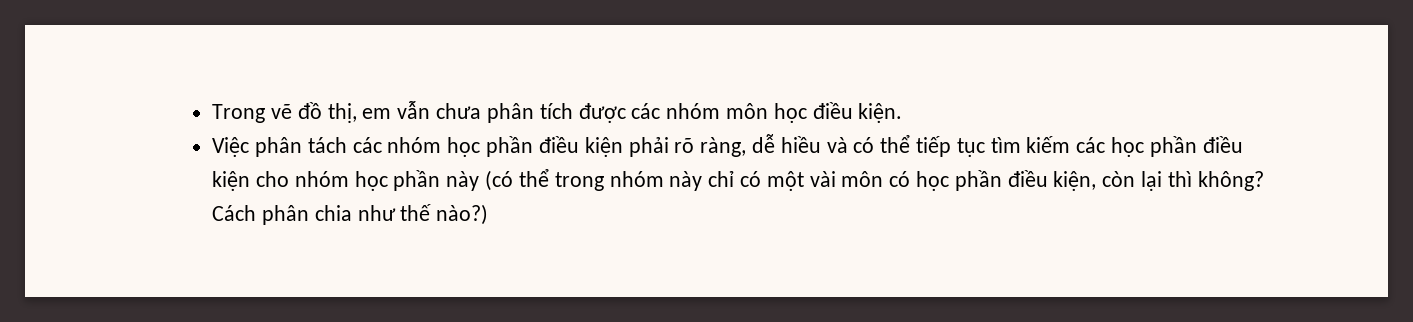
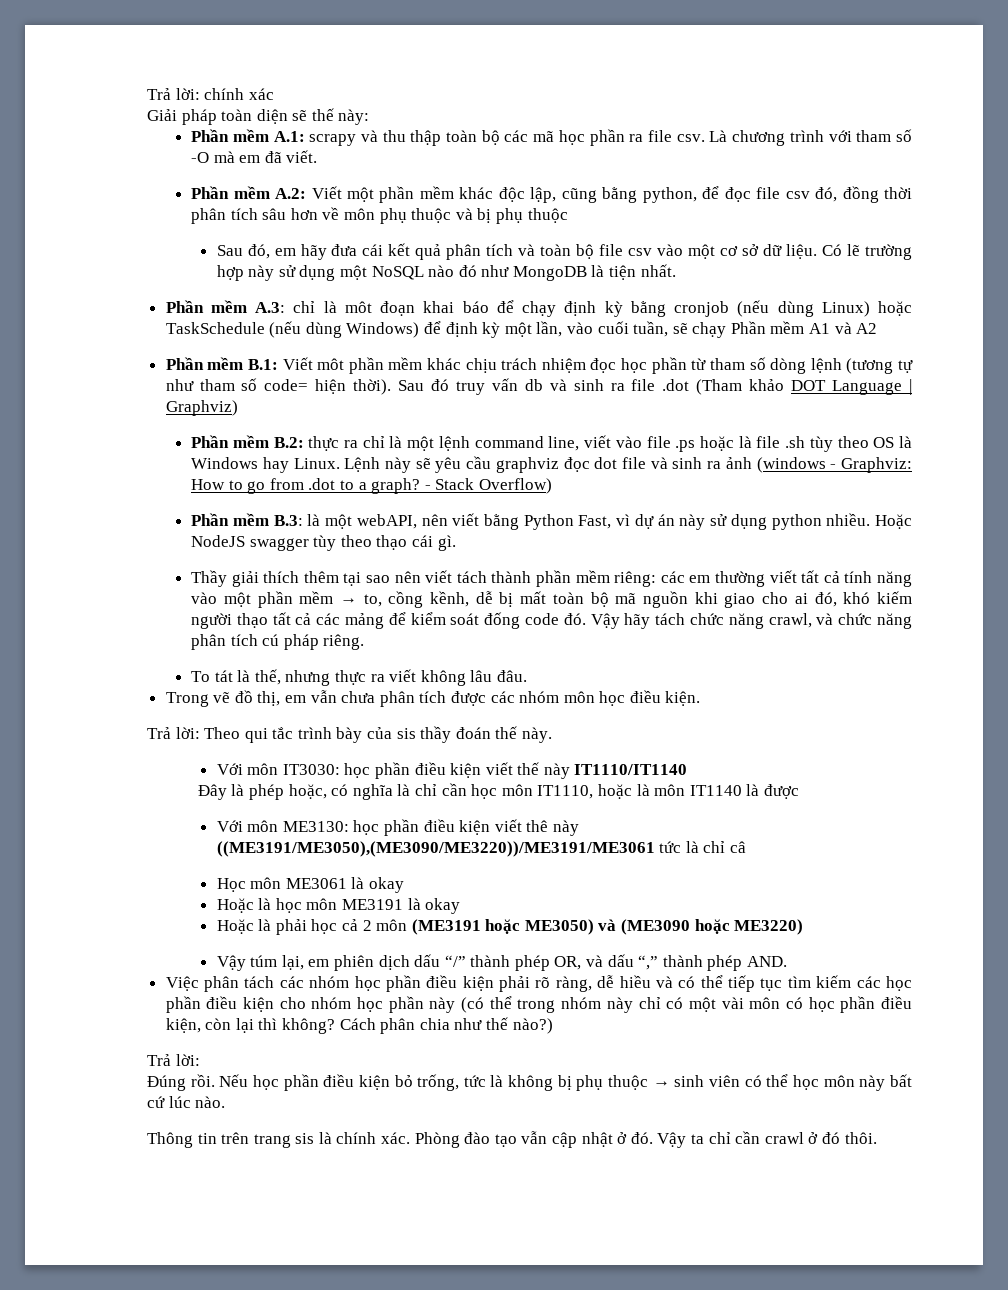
(212, 113) none -> [146,88,274,100] [146,108,370,125] [191,129,912,146] [191,150,318,163] [191,186,912,203] [191,207,568,224] [216,243,912,260] [216,264,676,281] [165,300,913,317] [165,321,878,338] [165,357,914,374] [165,378,912,395] [165,400,238,416] [191,435,913,452] [191,456,912,473] [191,478,553,494] [191,513,913,530] [191,535,456,551] [191,570,912,587] [191,591,912,608] [191,612,912,629] [191,634,365,650] [191,669,528,686] Trả lời: chính xác // Giải pháp toàn diện sẽ thế này: // Phần mềm A.1: scrapy và thu thập toàn bộ các mã học phần ra file csv. Là chương trình với tham số -O mà em đã viết. // Phần mềm A.2: Viết một phần mềm khác độc lập, cũng bằng python, để đọc file csv đó, đồng thời phân tích sâu hơn về môn phụ thuộc và bị phụ thuộc // Sau đó, em hãy đưa cái kết quả phân tích và toàn bộ file csv vào một cơ sở dữ liệu. Có lẽ trường hợp này sử dụng một NoSQL nào đó như MongoDB là tiện nhất. // Phần mềm A.3: chỉ là môt đoạn khai báo để chạy định kỳ bằng cronjob (nếu dùng Linux) hoặc TaskSchedule (nếu dùng Windows) để định kỳ một lần, vào cuối tuần, sẽ chạy Phần mềm A1 và A2 // Phần mềm B.1: Viết môt phần mềm khác chịu trách nhiệm đọc học phần từ tham số dòng lệnh (tương tự như tham số code= hiện thời). Sau đó truy vấn db và sinh ra file .dot (Tham khảo DOT Language | Graphviz) // Phần mềm B.2: thực ra chỉ là một lệnh command line, viết vào file .ps hoặc là file .sh tùy theo OS là Windows hay Linux. Lệnh này sẽ yêu cầu graphviz đọc dot file và sinh ra ảnh (windows - Graphviz: How to go from .dot to a graph? - Stack Overflow) // Phần mềm B.3: là một webAPI, nên viết bằng Python Fast, vì dự án này sử dụng python nhiều. Hoặc NodeJS swagger tùy theo thạo cái gì. // Thầy giải thích thêm tại sao nên viết tách thành phần mềm riêng: các em thường viết tất cả tính năng vào một phần mềm → to, cồng kềnh, dễ bị mất toàn bộ mã nguồn khi giao cho ai đó, khó kiếm người thạo tất cả các mảng để kiểm soát đống code đó. Vậy hãy tách chức năng crawl, và chức năng phân tích cú pháp riêng. // To tát là thế, nhưng thực ra viết không lâu đâu. //
(903, 113) none -> [146,726,553,743] [216,762,688,779] [197,783,799,800] [216,819,579,836] [216,841,746,857] [216,877,404,893] [216,898,461,914] [216,919,804,935] [216,954,788,971] // Trả lời: Theo qui tắc trình bày của sis thầy đoán thế này. // Với môn IT3030: học phần điều kiện viết thế này IT1110/IT1140 // Đây là phép hoặc, có nghĩa là chỉ cần học môn IT1110, hoặc là môn IT1140 là được // Với môn ME3130: học phần điều kiện viết thê này ((ME3191/ME3050),(ME3090/ME3220))/ME3191/ME3061 tức là chỉ câ // Học môn ME3061 là okay // Hoặc là học môn ME3191 là okay // Hoặc là phải học cả 2 môn (ME3191 hoặc ME3050) và (ME3090 hoặc ME3220) // Vậy túm lại, em phiên dịch dấu “/” thành phép OR, và dấu “,” thành phép AND.
(489, 214) none -> [146,1054,200,1066] [146,1074,913,1091] [146,1096,226,1108] [146,1131,877,1148] // Trả lời: // Đúng rồi. Nếu học phần điều kiện bỏ trống, tức là không bị phụ thuộc → sinh viên có thể học môn này bất cứ lúc nào. // Thông tin trên trang sis là chính xác. Phòng đào tạo vẫn cập nhật ở đó. Vậy ta chỉ cần crawl ở đó thôi.

